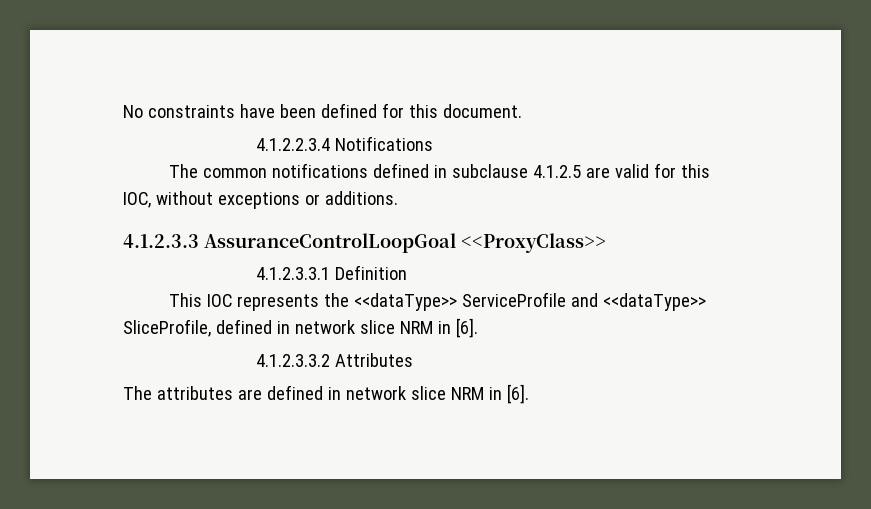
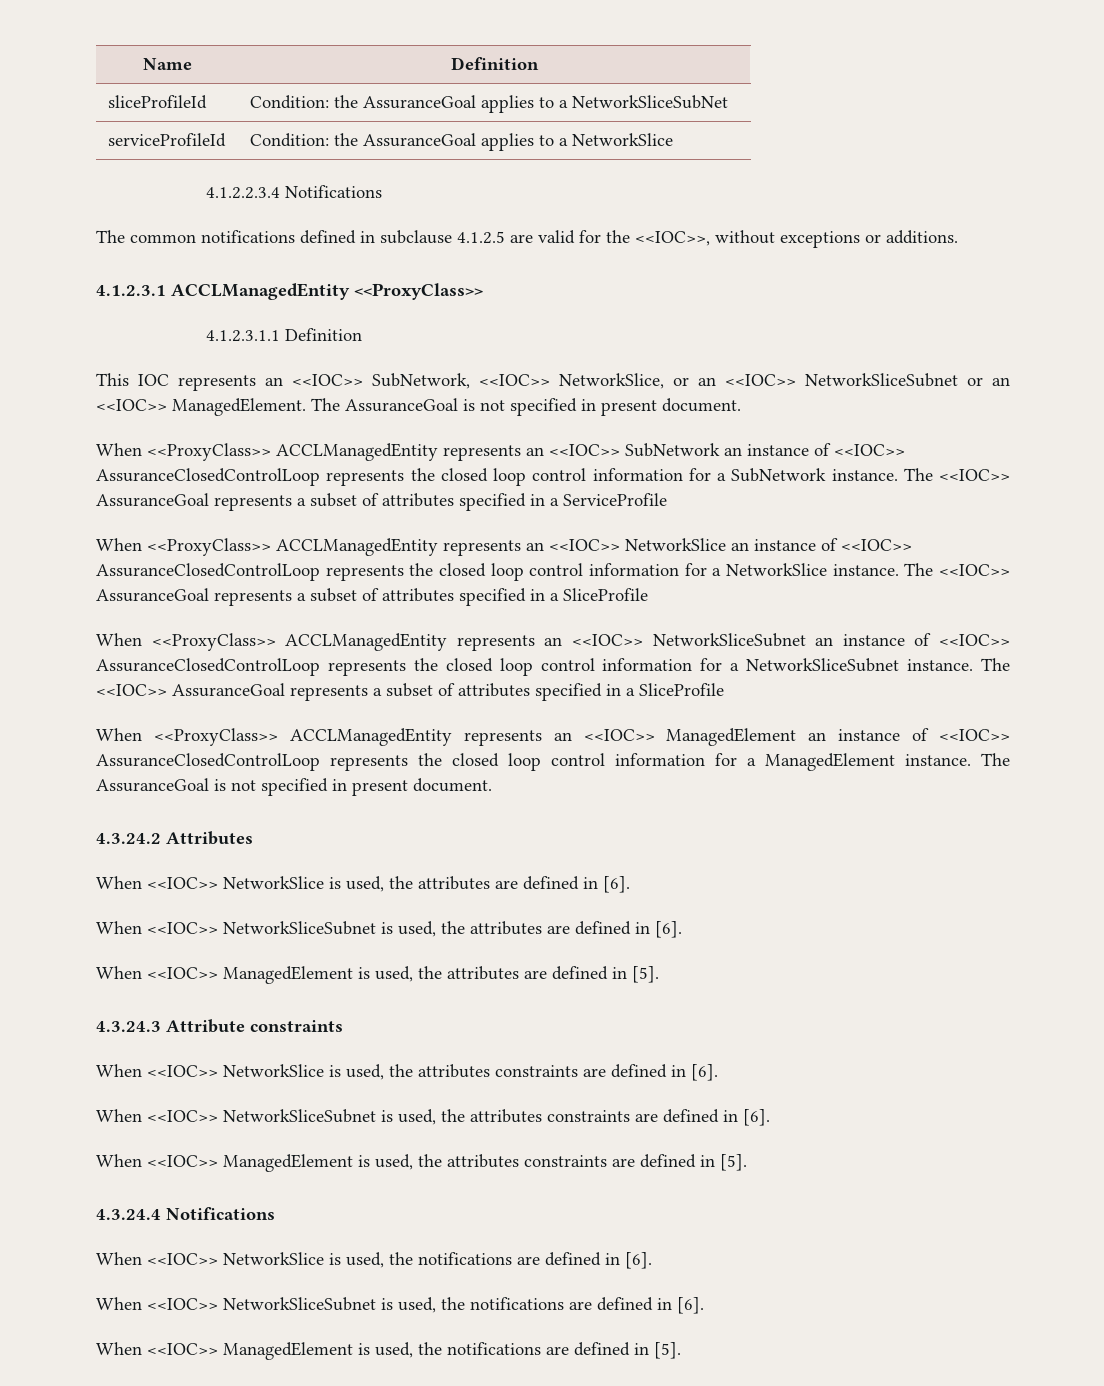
[123,103,522,118] No constraints have been defined for this document. -> [143,58,192,70] [451,57,539,70] [108,95,208,109] [250,95,729,113] [108,133,227,147] [250,133,674,151] Name | Definition // sliceProfileId | Condition: the AssuranceGoal applies to a NetworkSliceSubNet // serviceProfileId | Condition: the AssuranceGoal applies to a NetworkSlice
[681,164,711,178] [123,192,151,208] this IOC, -> [606,230,710,246] the <<IOC>>,
[123,233,456,253] 4.1.2.3.3 AssuranceControlLoopGoal -> [96,283,350,300] 4.1.2.3.1 ACCLManagedEntity
[256,267,331,280] 4.1.2.3.3.1 -> [206,330,281,342] 4.1.2.3.1.1
[324,292,707,311] [123,318,478,338] [256,353,414,367] [123,384,529,404] the <<dataType>> ServiceProfile and <<dataType>> SliceProfile, defined in network slice NRM in [6]. // 4.1.2.3.3.2 Attributes // The attributes are defined in network slice NRM in [6]. -> [265,373,1010,389] [96,398,741,416] [96,443,905,461] [96,468,1010,486] [96,493,667,511] [96,538,912,556] [96,563,1010,581] [96,588,648,606] [96,633,1011,651] [96,658,1010,676] [96,683,724,701] [96,728,1010,746] [96,753,1010,771] [96,778,492,796] [96,831,253,845] [96,876,630,893] [96,921,682,938] [96,966,659,984] [96,1019,343,1033] [96,1064,718,1081] [96,1109,770,1126] [96,1154,747,1172] [96,1207,275,1220] [96,1252,652,1269] [96,1297,704,1314] [96,1342,681,1360] an <<IOC>> SubNetwork, <<IOC>> NetworkSlice, or an <<IOC>> NetworkSliceSubnet or an <<IOC>> ManagedElement. The AssuranceGoal is not specified in present document. // When <<ProxyClass>> ACCLManagedEntity represents an <<IOC>> SubNetwork an instance of <<IOC>> AssuranceClosedControlLoop represents the closed loop control information for a SubNetwork instance. The <<IOC>> AssuranceGoal represents a subset of attributes specified in a ServiceProfile // When <<ProxyClass>> ACCLManagedEntity represents an <<IOC>> NetworkSlice an instance of <<IOC>> AssuranceClosedControlLoop represents the closed loop control information for a NetworkSlice instance. The <<IOC>> AssuranceGoal represents a subset of attributes specified in a SliceProfile // When <<ProxyClass>> ACCLManagedEntity represents an <<IOC>> NetworkSliceSubnet an instance of <<IOC>> AssuranceClosedControlLoop represents the closed loop control information for a NetworkSliceSubnet instance. The <<IOC>> AssuranceGoal represents a subset of attributes specified in a SliceProfile // When <<ProxyClass>> ACCLManagedEntity represents an <<IOC>> ManagedElement an instance of <<IOC>> AssuranceClosedControlLoop represents the closed loop control information for a ManagedElement instance. The AssuranceGoal is not specified in present document. // 4.3.24.2 Attributes // When <<IOC>> NetworkSlice is used, the attributes are defined in [6]. // When <<IOC>> NetworkSliceSubnet is used, the attributes are defined in [6]. // When <<IOC>> ManagedElement is used, the attributes are defined in [5]. // 4.3.24.3 Attribute constraints // When <<IOC>> NetworkSlice is used, the attributes constraints are defined in [6]. // When <<IOC>> NetworkSliceSubnet is used, the attributes constraints are defined in [6]. // When <<IOC>> ManagedElement is used, the attributes constraints are defined in [5]. // 4.3.24.4 Notifications // When <<IOC>> NetworkSlice is used, the notifications are defined in [6]. // When <<IOC>> NetworkSliceSubnet is used, the notifications are defined in [6]. // When <<IOC>> ManagedElement is used, the notifications are defined in [5].

